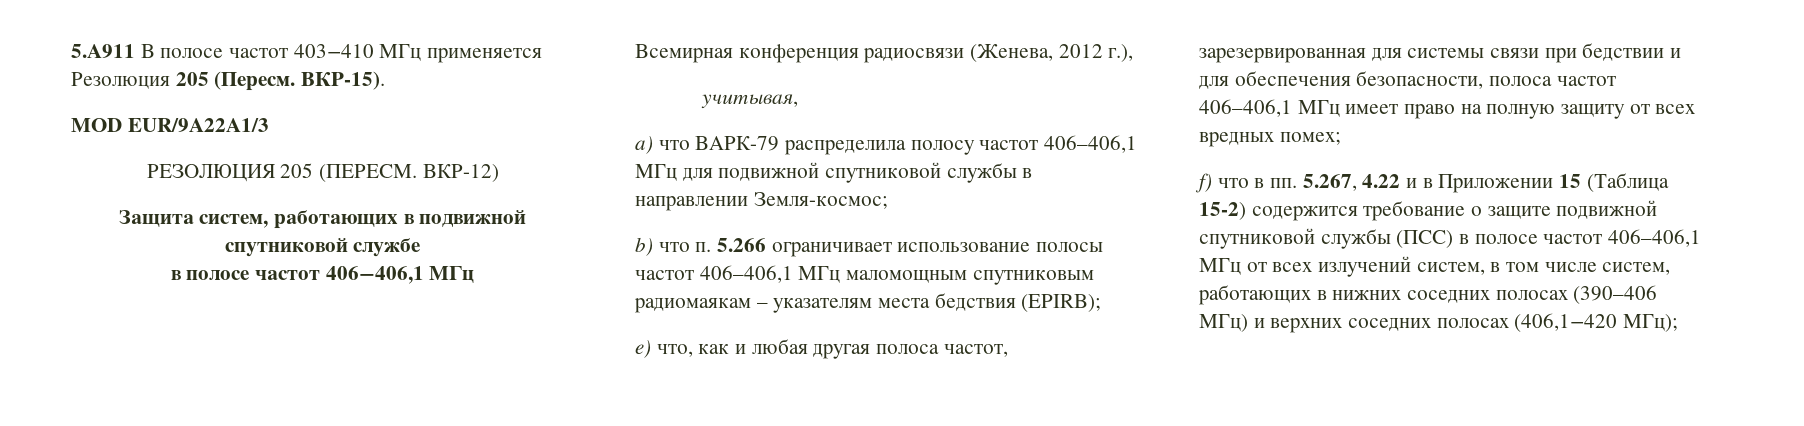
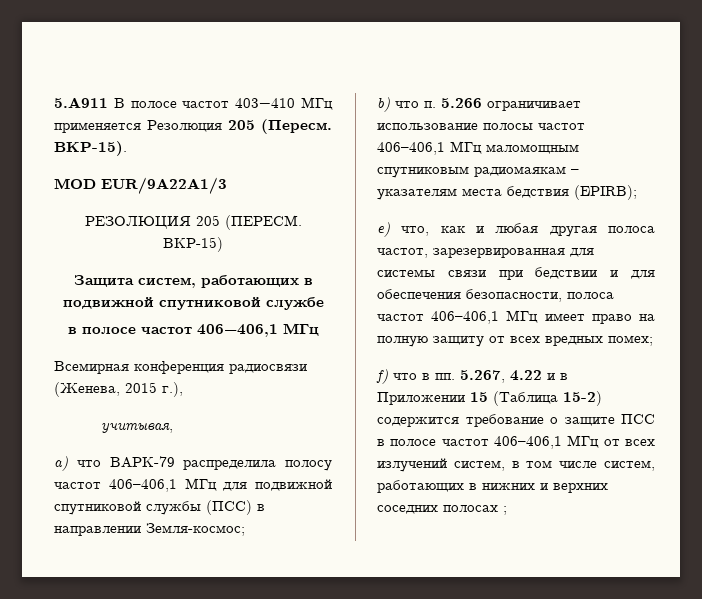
[422,164,499,182] ВКР-12) -> [163,237,223,252] ВКР-15)
[1058,44,1103,58] 2012 -> [125,382,157,393] 2015
(1017, 173) none -> [206,500,252,515] (ПСС)
[1556,200,1658,219] [1199,228,1454,249] подвижной спутниковой службы (ПСС) -> [621,414,655,424] ПСС
[1407,285,1658,304] [1199,314,1248,332] соседних полосах (390–406 МГц) -> (535, 486) none
[1514,313,1679,332] (406,1−420 МГц); -> [503,506,507,515] ;

